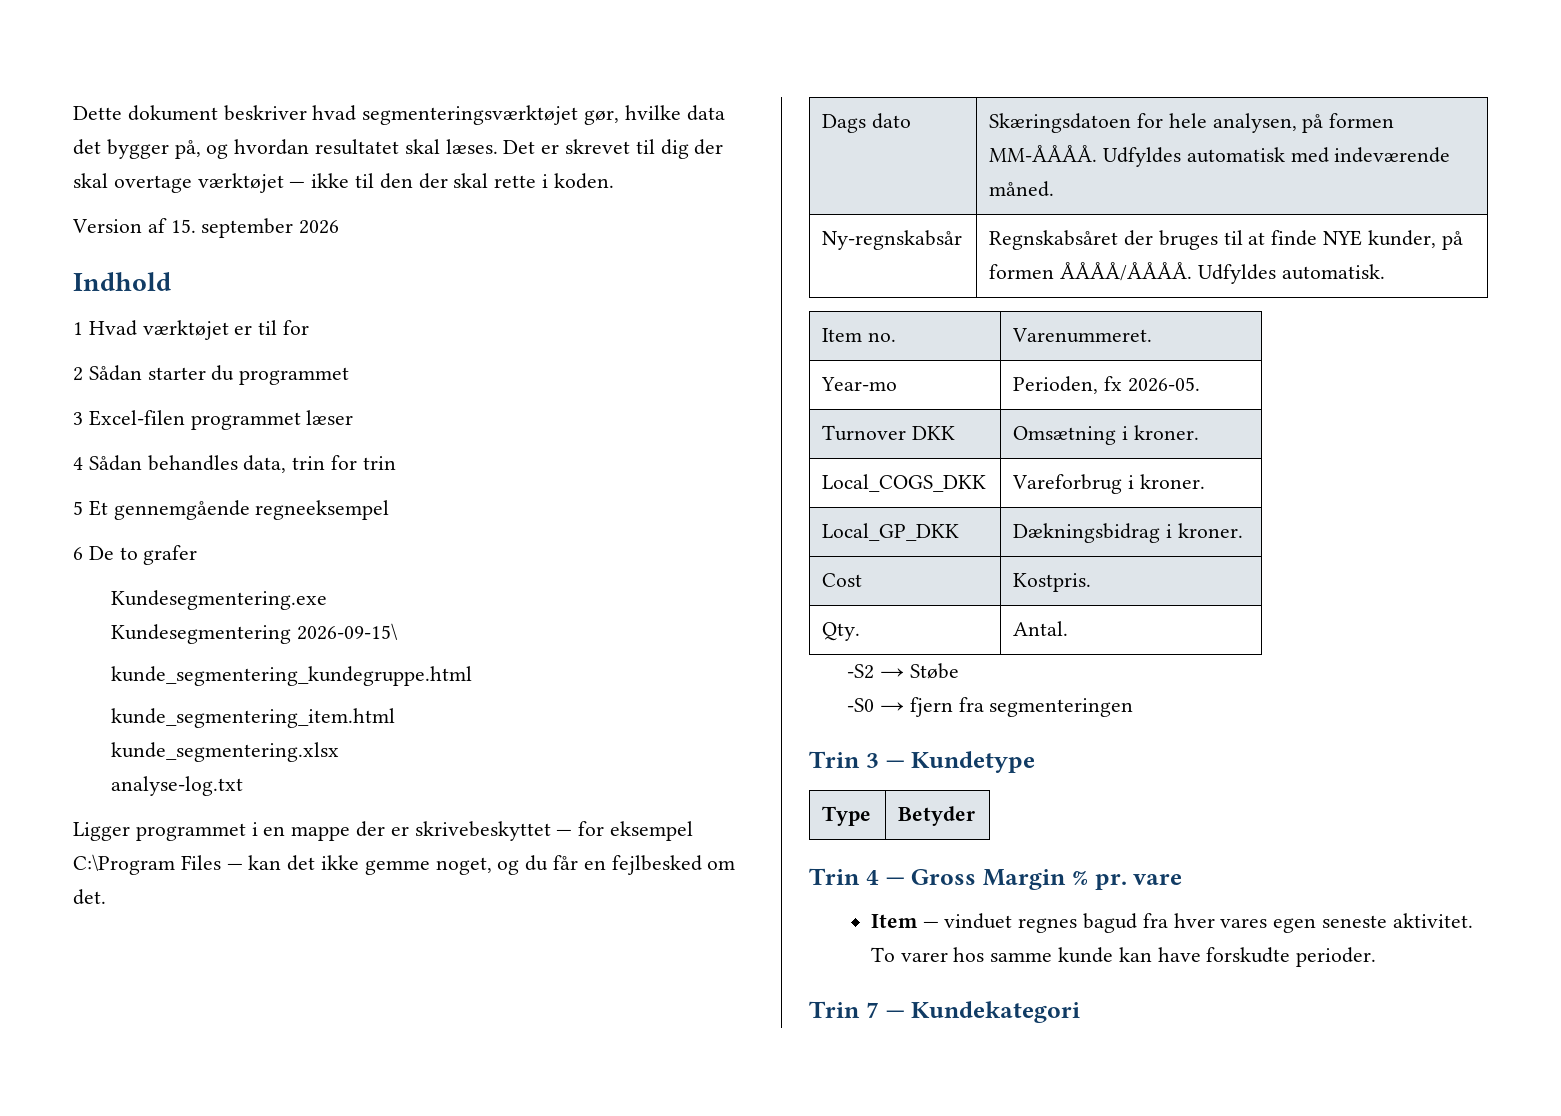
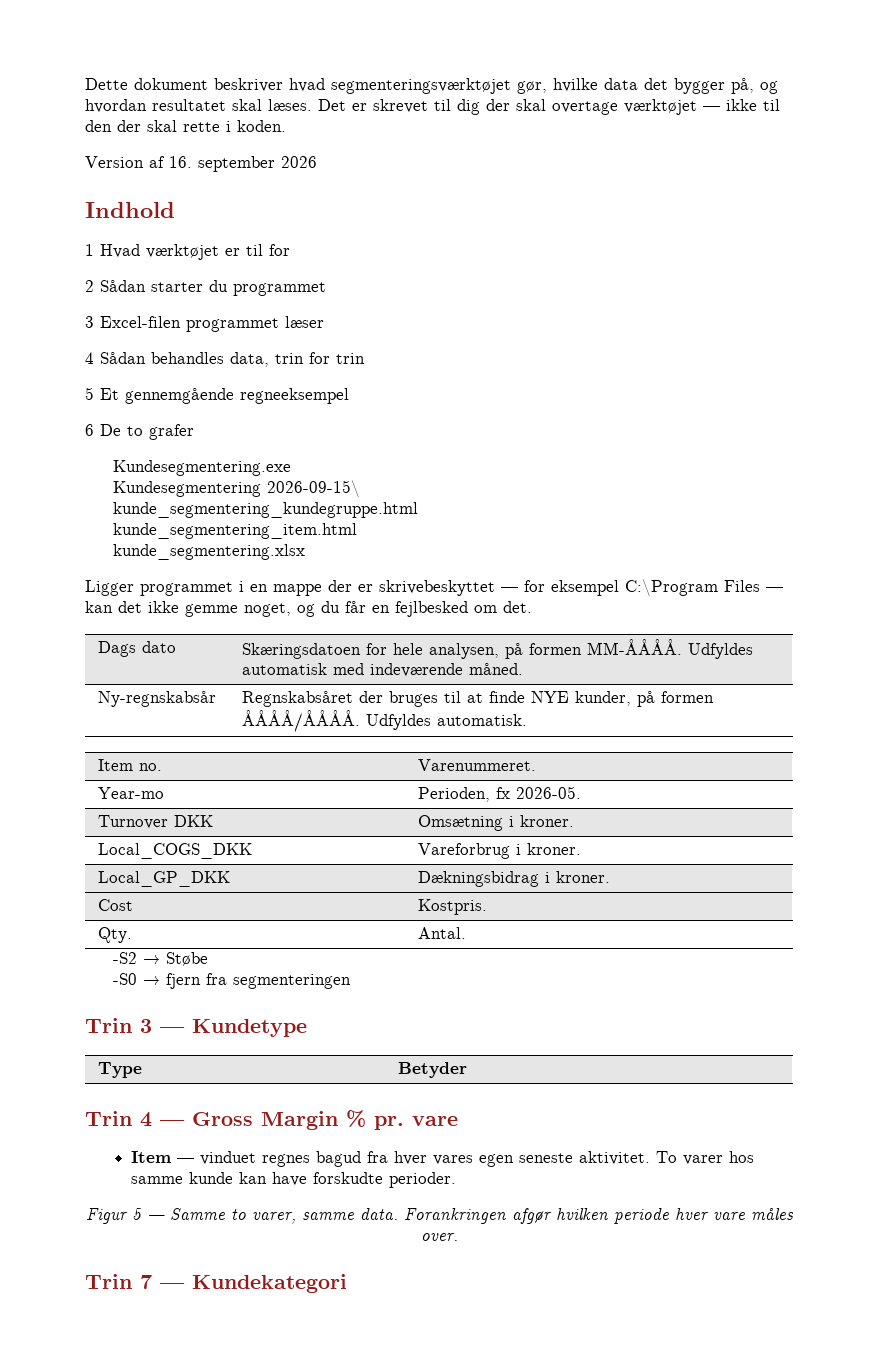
[170,219,196,233] 15. -> [169,156,192,168] 16.
[111,776,244,796] // analyse-log.txt -> (305, 552) none
(1377, 957) none -> [85,1208,794,1224] [420,1233,458,1241] // Figur 5 — Samme to varer, samme data. Forankringen afgør hvilken periode hver vare måles over.

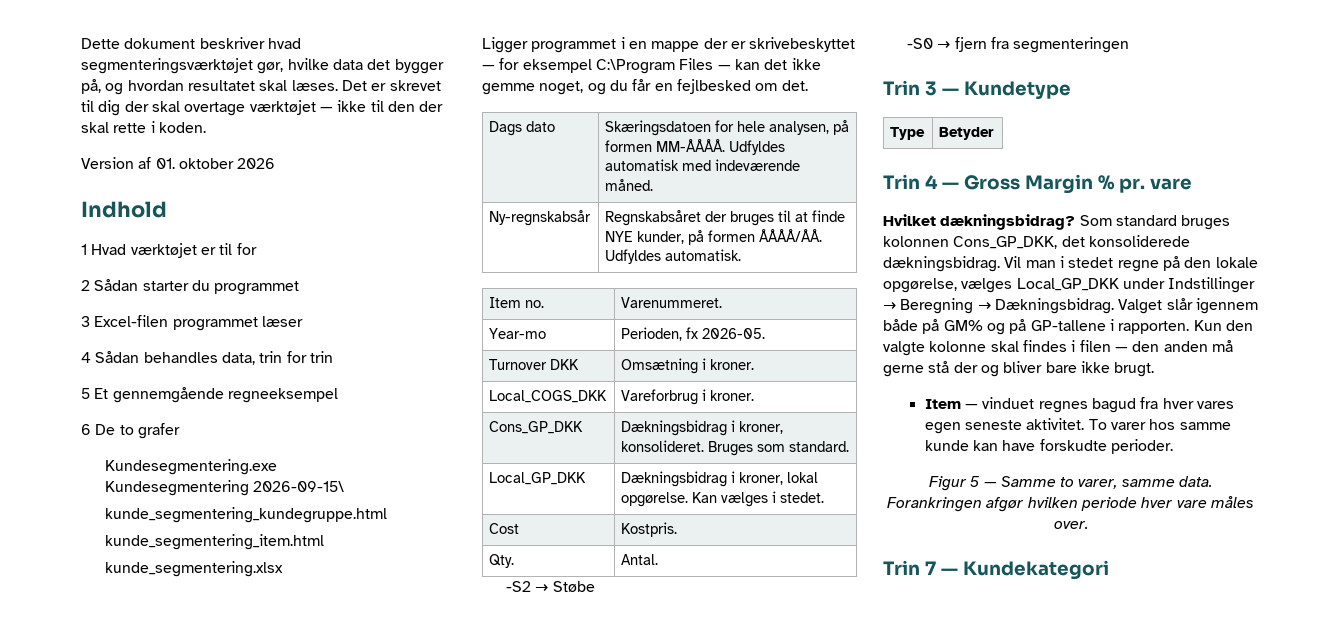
[169,156,275,172] 16. september -> [155,158,234,169] 01. oktober
[241,710,360,732] ÅÅÅÅ/ÅÅÅÅ. -> [759,229,823,242] ÅÅÅÅ/ÅÅ.
[97,871,230,887] [417,871,610,887] Local_GP_DKK | Dækningsbidrag i kroner. -> [489,421,584,434] [621,420,784,436] [621,440,850,456] [489,472,587,485] [621,471,819,487] [621,491,825,507] Cons_GP_DKK | Dækningsbidrag i kroner, konsolideret. Bruges som standard. // Local_GP_DKK | Dækningsbidrag i kroner, lokal opgørelse. Kan vælges i stedet.
(458, 1121) none -> [883,214,1231,230] [883,235,1190,249] [883,256,1258,272] [883,277,1256,293] [883,298,1258,314] [883,319,1253,335] [883,340,1233,356] [883,361,1155,377] // Hvilket dækningsbidrag? Som standard bruges kolonnen Cons_GP_DKK, det konsoliderede dækningsbidrag. Vil man i stedet regne på den lokale opgørelse, vælges Local_GP_DKK under Indstillinger → Beregning → Dækningsbidrag. Valget slår igennem både på GM% og på GP-tallene i rapporten. Kun den valgte kolonne skal findes i filen — den anden må gerne stå der og bliver bare ikke brugt.

